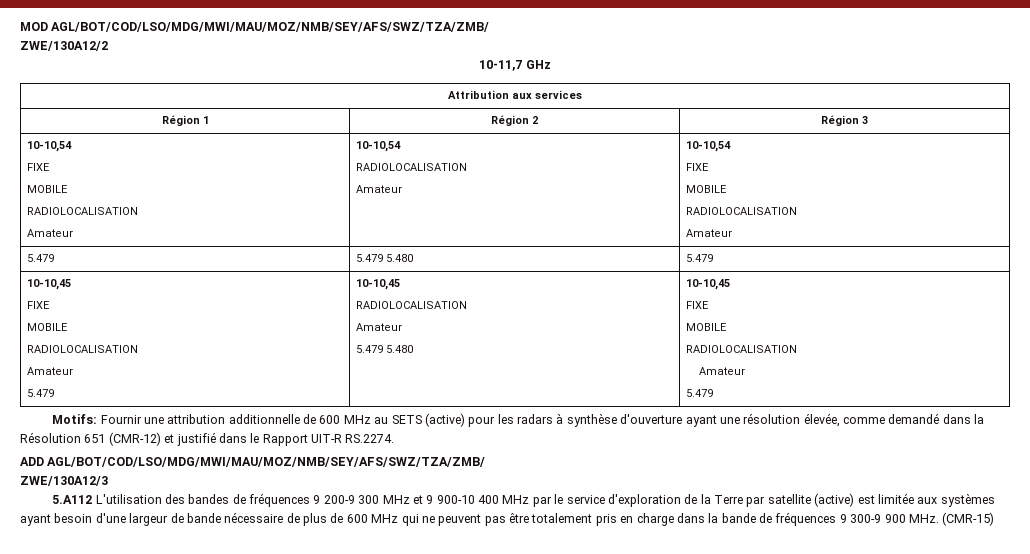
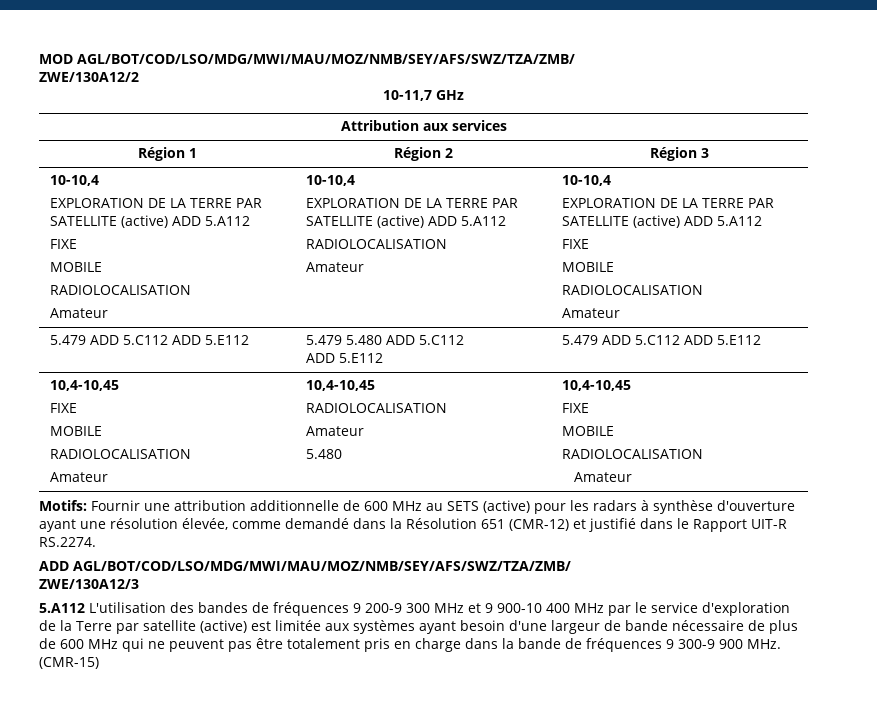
[27,141,73,152] [27,163,50,171] [27,185,68,193] [27,207,139,215] [27,229,74,237] [356,141,402,152] [356,163,468,171] [356,185,403,193] [686,141,732,152] [686,163,709,171] [686,185,727,193] [686,207,798,215] [686,229,733,237] [27,254,55,262] [356,254,414,262] [686,254,714,262] [27,279,72,290] [27,301,50,309] [27,323,68,331] [27,345,139,353] [27,367,74,375] [27,389,55,397] [356,279,401,290] [356,301,468,309] [356,323,403,331] [356,345,414,353] [686,279,731,290] [686,301,709,309] [686,323,727,331] [686,345,798,353] [699,367,746,375] [686,389,714,397] 10-10,54 // FIXE // MOBILE // RADIOLOCALISATION // Amateur | 10-10,54 // RADIOLOCALISATION // Amateur | 10-10,54 // FIXE // MOBILE // RADIOLOCALISATION // Amateur // 5.479 | 5.479 5.480 | 5.479 // 10-10,45 // FIXE // MOBILE // RADIOLOCALISATION // Amateur // 5.479 | 10-10,45 // RADIOLOCALISATION // Amateur // 5.479 5.480 | 10-10,45 // FIXE // MOBILE // RADIOLOCALISATION // Amateur // 5.479 -> [49,175,99,186] [49,198,262,208] [49,215,250,228] [49,239,77,249] [49,262,102,272] [49,285,191,295] [49,308,108,318] [305,175,355,186] [305,198,518,208] [305,215,506,228] [305,239,447,249] [305,262,364,272] [561,175,611,186] [561,198,774,208] [561,215,762,228] [561,239,589,249] [561,262,614,272] [561,285,703,295] [561,308,620,318] [49,335,249,345] [305,335,464,345] [305,353,383,363] [561,335,761,345] [49,380,119,391] [49,403,77,413] [49,426,102,436] [49,449,191,459] [49,472,108,482] [305,380,375,391] [305,403,447,413] [305,426,364,436] [305,449,342,459] [561,380,631,391] [561,403,589,413] [561,426,614,436] [561,449,703,459] [573,472,632,482] 10-10,4 // EXPLORATION DE LA TERRE PAR SATELLITE (active) ADD 5.A112 // FIXE // MOBILE // RADIOLOCALISATION // Amateur | 10-10,4 // EXPLORATION DE LA TERRE PAR SATELLITE (active) ADD 5.A112 // RADIOLOCALISATION // Amateur | 10-10,4 // EXPLORATION DE LA TERRE PAR SATELLITE (active) ADD 5.A112 // FIXE // MOBILE // RADIOLOCALISATION // Amateur // 5.479 ADD 5.C112 ADD 5.E112 | 5.479 5.480 ADD 5.C112 // ADD 5.E112 | 5.479 ADD 5.C112 ADD 5.E112 // 10,4-10,45 // FIXE // MOBILE // RADIOLOCALISATION // Amateur | 10,4-10,45 // RADIOLOCALISATION // Amateur // 5.480 | 10,4-10,45 // FIXE // MOBILE // RADIOLOCALISATION // Amateur

